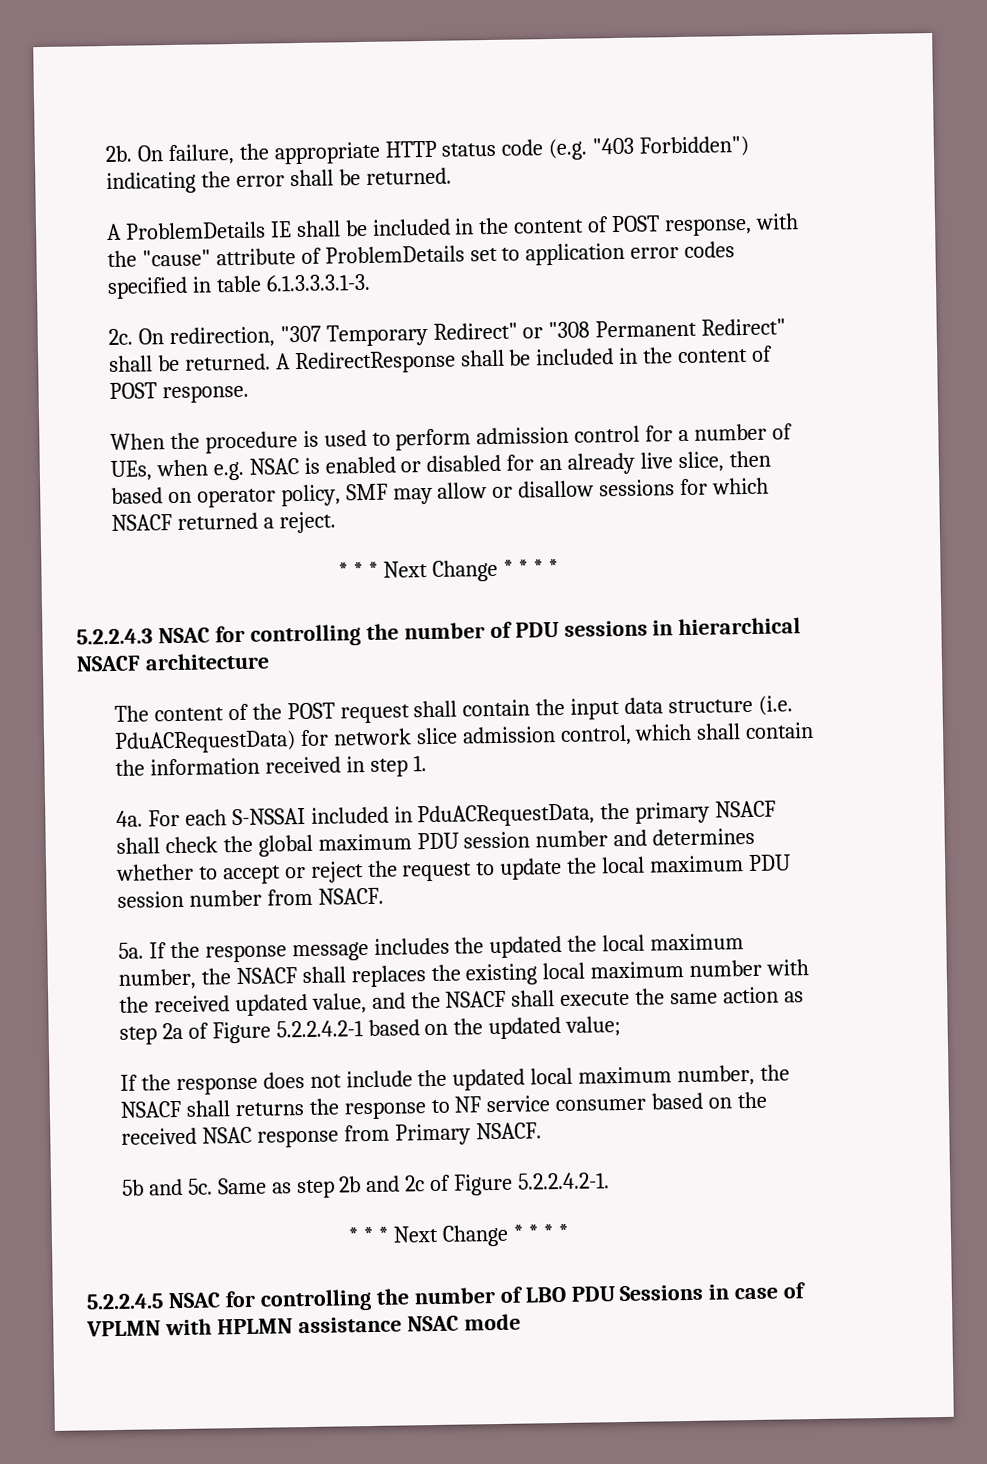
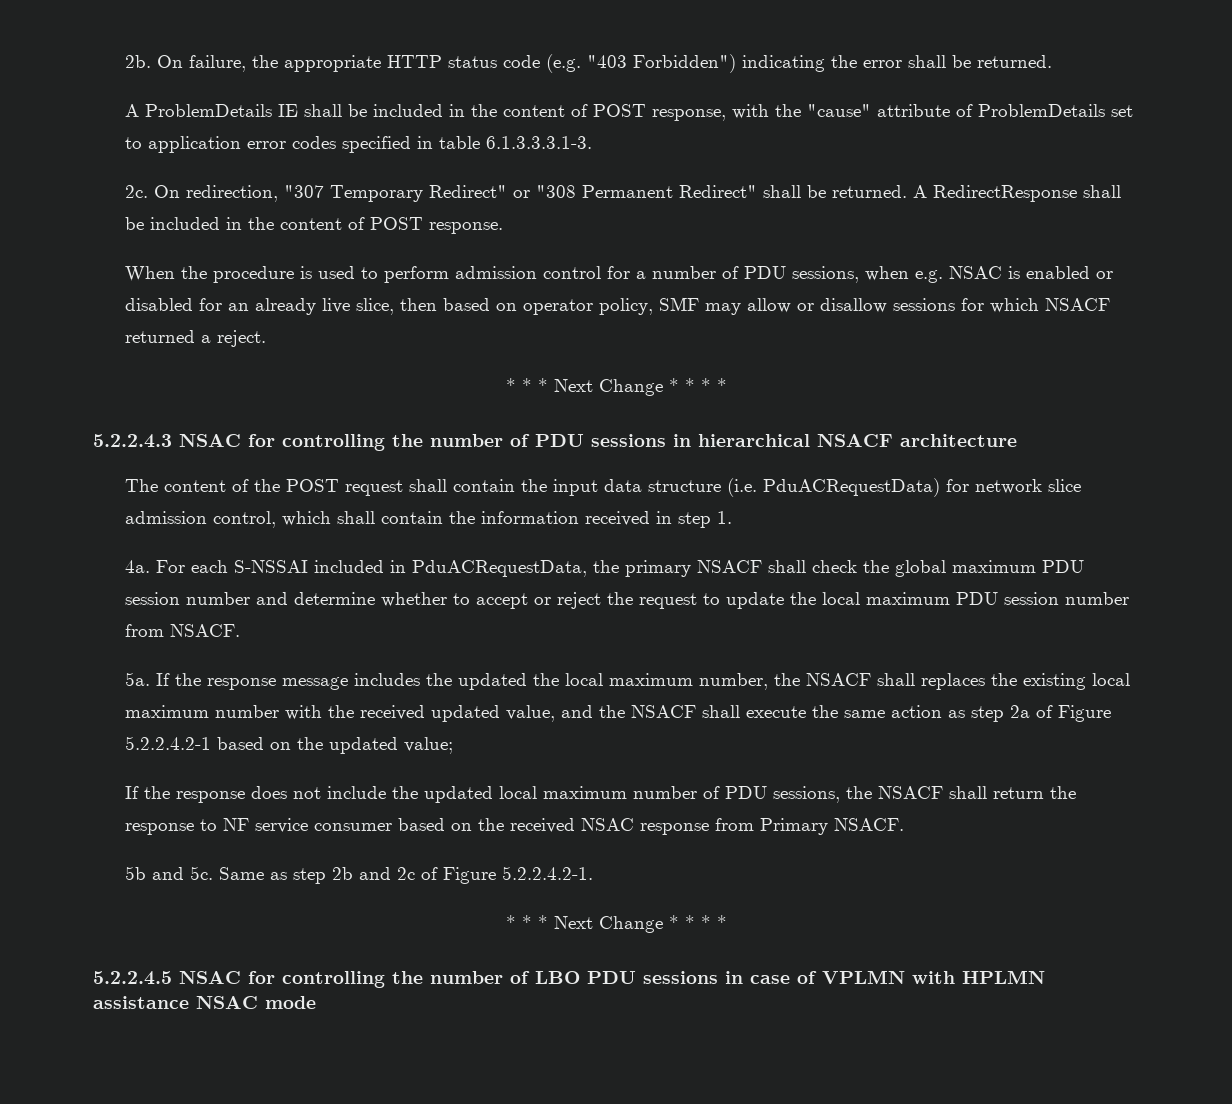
[109,460,153,481] UEs, -> [743,266,859,283] PDU sessions,
[652,827,756,846] determines -> [293,592,375,605] determine
[677,1064,791,1087] [119,1100,304,1118] number, the NSACF shall returns -> [632,786,1044,803] number of PDU sessions, the NSACF shall return
[619,1284,704,1302] Sessions -> [643,971,718,984] sessions

